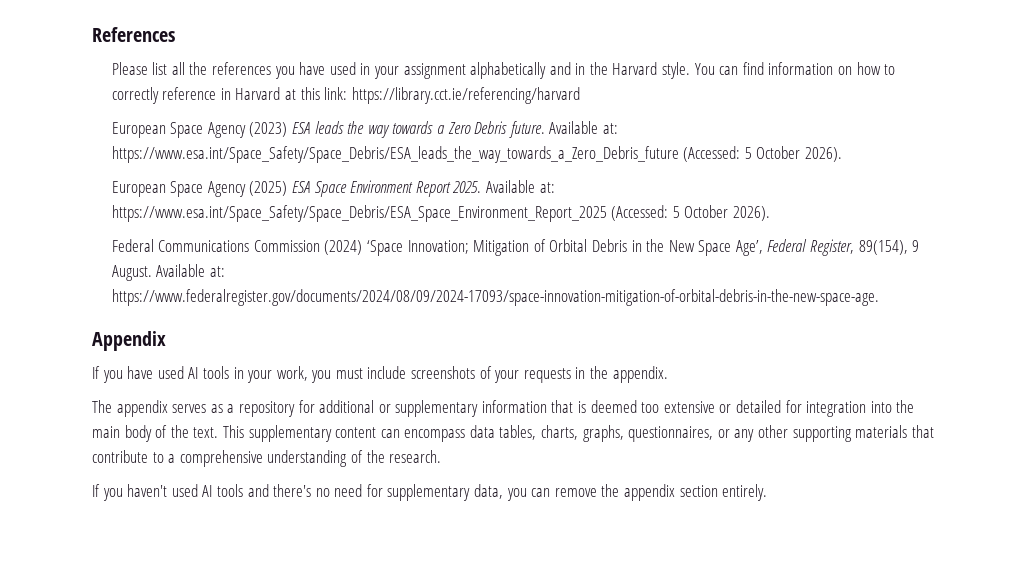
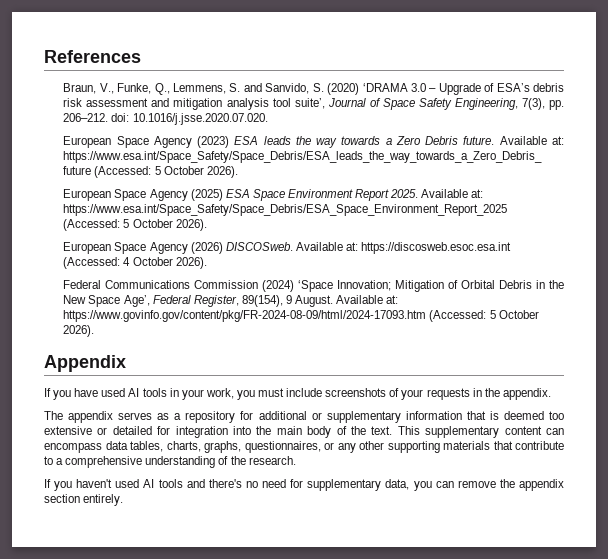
[111,62,896,79] [111,87,580,104] Please list all the references you have used in your assignment alphabetically and in the Harvard style. You can find information on how to correctly reference in Harvard at this link: https://library.cct.ie/referencing/harvard -> [63,83,564,95] [63,98,564,110] [63,113,268,125] Braun, V., Funke, Q., Lemmens, S. and Sanvido, S. (2020) ‘DRAMA 3.0 – Upgrade of ESA’s debris risk assessment and mitigation analysis tool suite’, Journal of Space Safety Engineering, 7(3), pp. 206–212. doi: 10.1016/j.jsse.2020.07.020.
(770, 213) none -> [63,242,512,254] [63,257,207,269] // European Space Agency (2026) DISCOSweb. Available at: https://discosweb.esoc.esa.int (Accessed: 4 October 2026).
[111,289,879,306] https://www.federalregister.gov/documents/2024/08/09/2024-17093/space-innovation-mitigation-of-orbital-debris-in-the-new-space-age. -> [63,310,539,322] [63,325,95,337] https://www.govinfo.gov/content/pkg/FR-2024-08-09/html/2024-17093.htm (Accessed: 5 October 2026).

